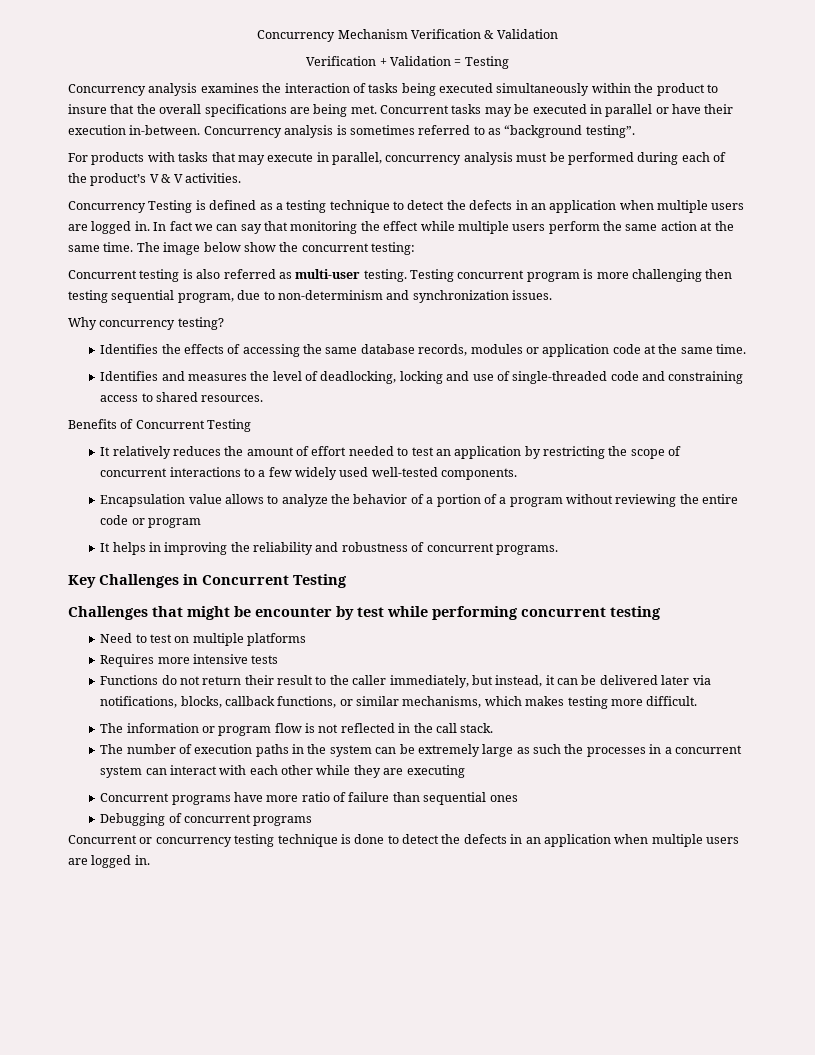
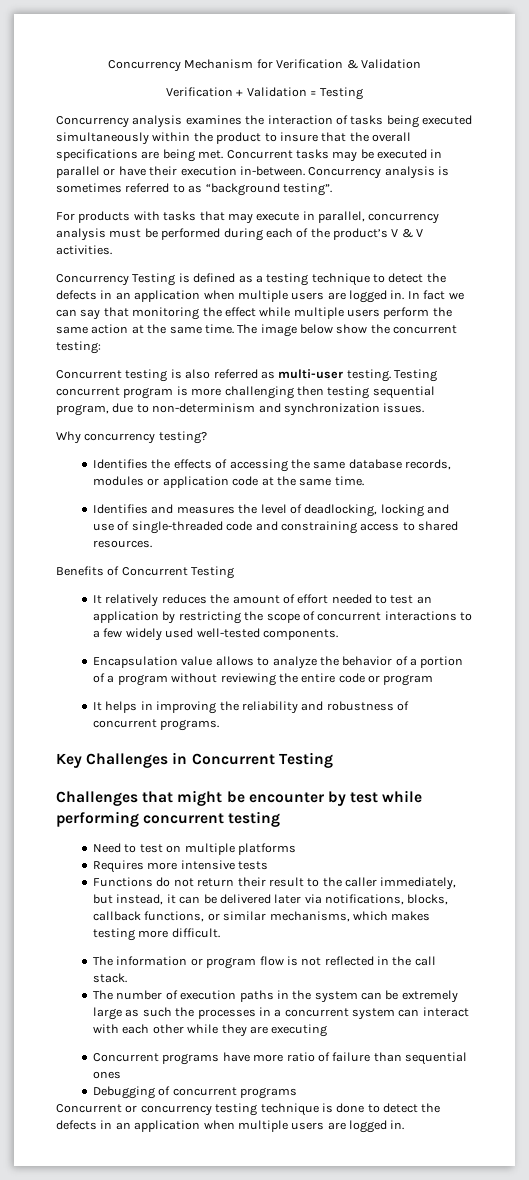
(408, 34) none -> [256,59,273,69] for

